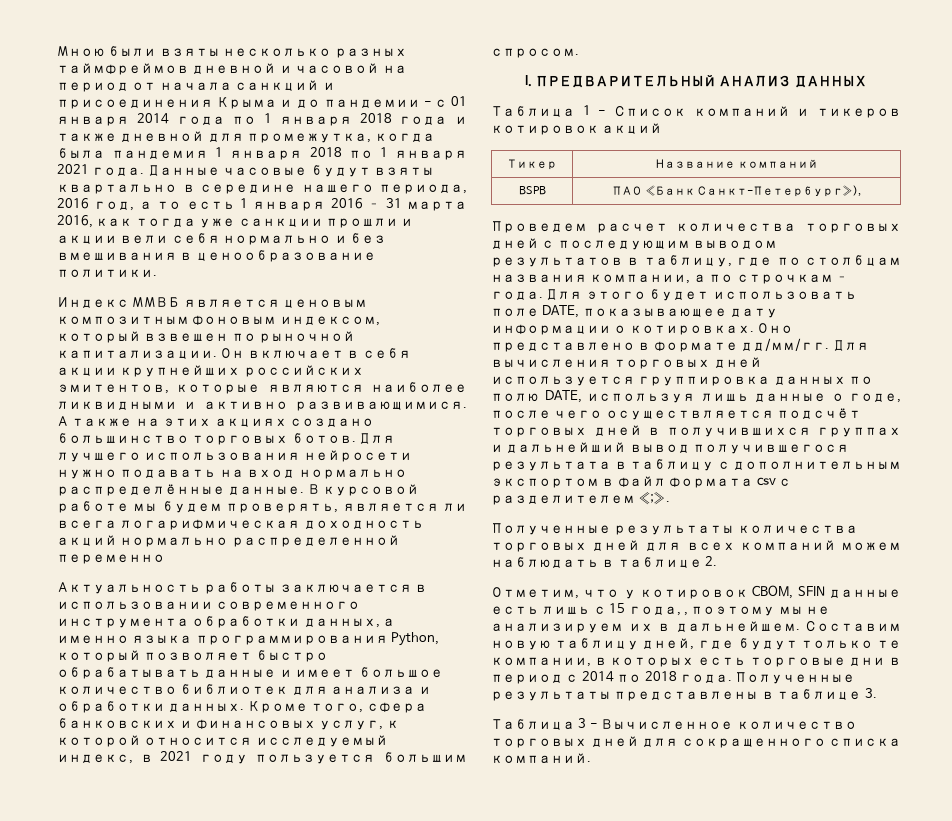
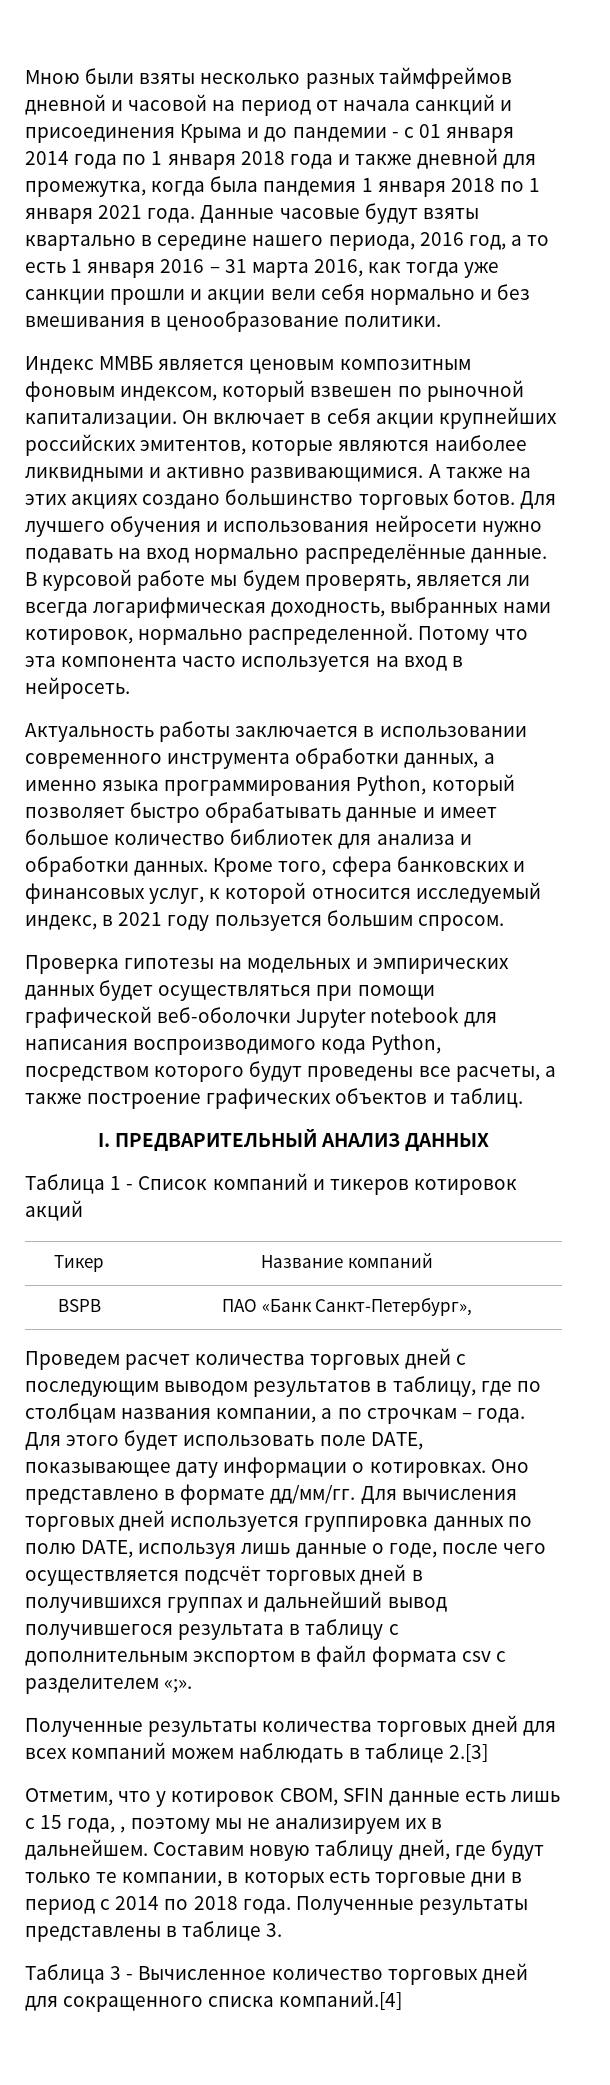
(141, 457) none -> [110,516,219,537] обучения и
[57,519,424,530] [57,535,400,547] [57,554,165,564] всега логарифмическая доходность акций нормально распределенной переменно -> [25,597,551,618] [25,623,528,645] [25,656,463,672] [25,677,130,699] всегда логарифмическая доходность, выбранных нами котировок, нормально распределенной. Потому что эта компонента часто используется на вход в нейросеть.
(579, 53) none -> [25,955,509,974] [25,980,435,1001] [25,1006,497,1028] [25,1034,442,1055] [25,1061,556,1082] [25,1088,523,1109] // Проверка гипотезы на модельных и эмпирических данных будет осуществляться при помощи графической веб-оболочки Jupyter notebook для написания воспроизводимого кода Python, посредством которого будут проведены все расчеты, а также построение графических объектов и таблиц.
[697,185,862,197] Санкт-Петербург»), -> [315,1297,473,1316] Санкт-Петербург»,
[705,556,718,566] 2. -> [448,1744,488,1762] 2.[3]
[491,753,591,763] компаний. -> [279,1990,403,2010] компаний.[4]

